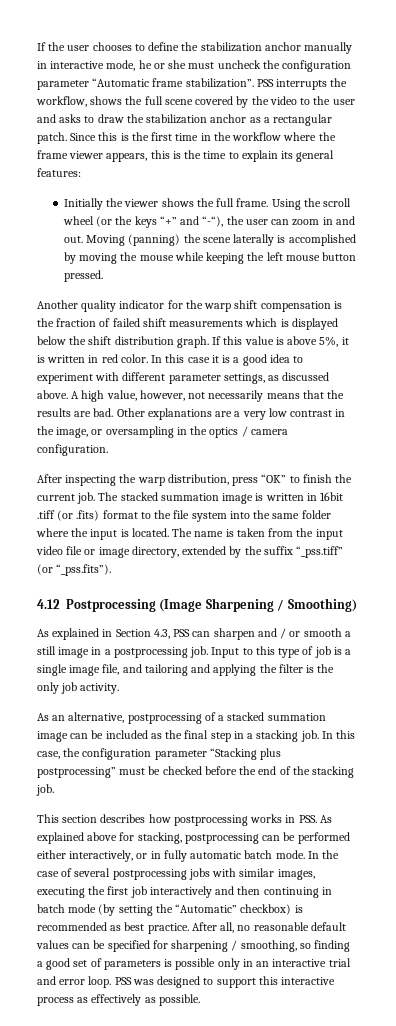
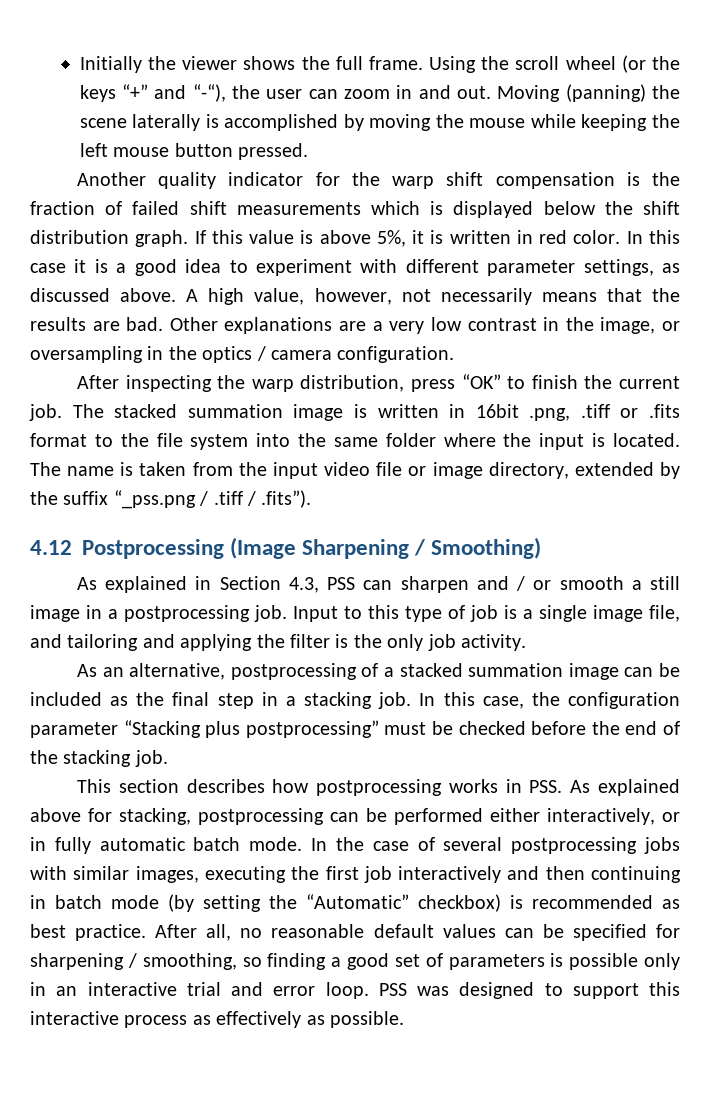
[37,42,353,54] [37,60,352,72] [37,78,348,90] [36,96,355,108] [37,114,333,126] [37,132,336,144] [37,150,335,162] [37,168,81,177] If the user chooses to define the stabilization anchor manually in interactive mode, he or she must uncheck the configuration parameter “Automatic frame stabilization”. PSS interrupts the workflow, shows the full scene covered by the video to the user and asks to draw the stabilization anchor as a rectangular patch. Since this is the first time in the workflow where the frame viewer appears, this is the time to explain its general features: // -> (79, 64) none
[37,510,100,521] .tiff (or .fits) -> [529,404,681,421] .png, .tiff or .fits
[296,546,344,558] [37,564,112,576] “_pss.tiff” (or “_pss.fits”). -> [113,490,312,509] “_pss.png / .tiff / .fits”).

